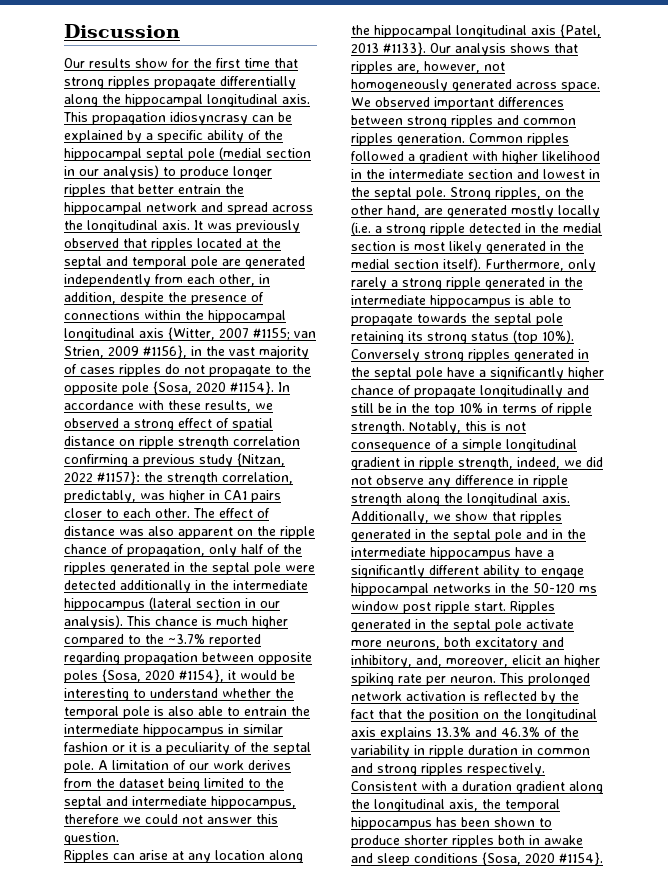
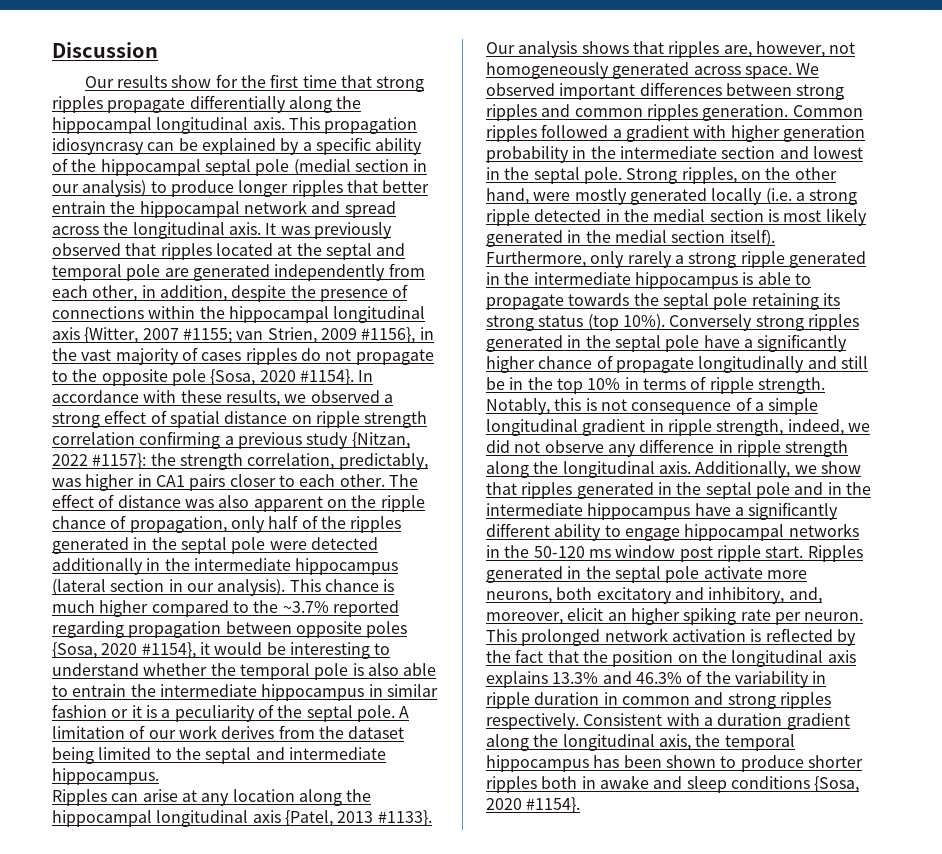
[211,796,296,809] [64,814,278,824] [64,832,119,845] hippocampus, therefore we could not answer this question. -> [52,768,159,785] hippocampus.
[542,151,600,161] likelihood -> [782,125,865,142] [486,146,569,163] generation probability
[424,205,554,218] are generated mostly -> [533,188,707,205] were mostly generated

